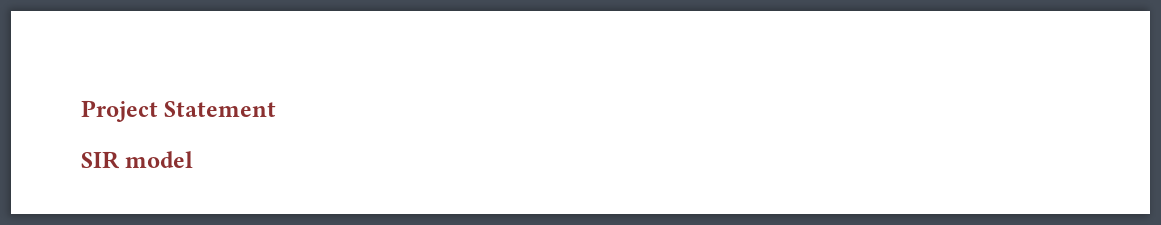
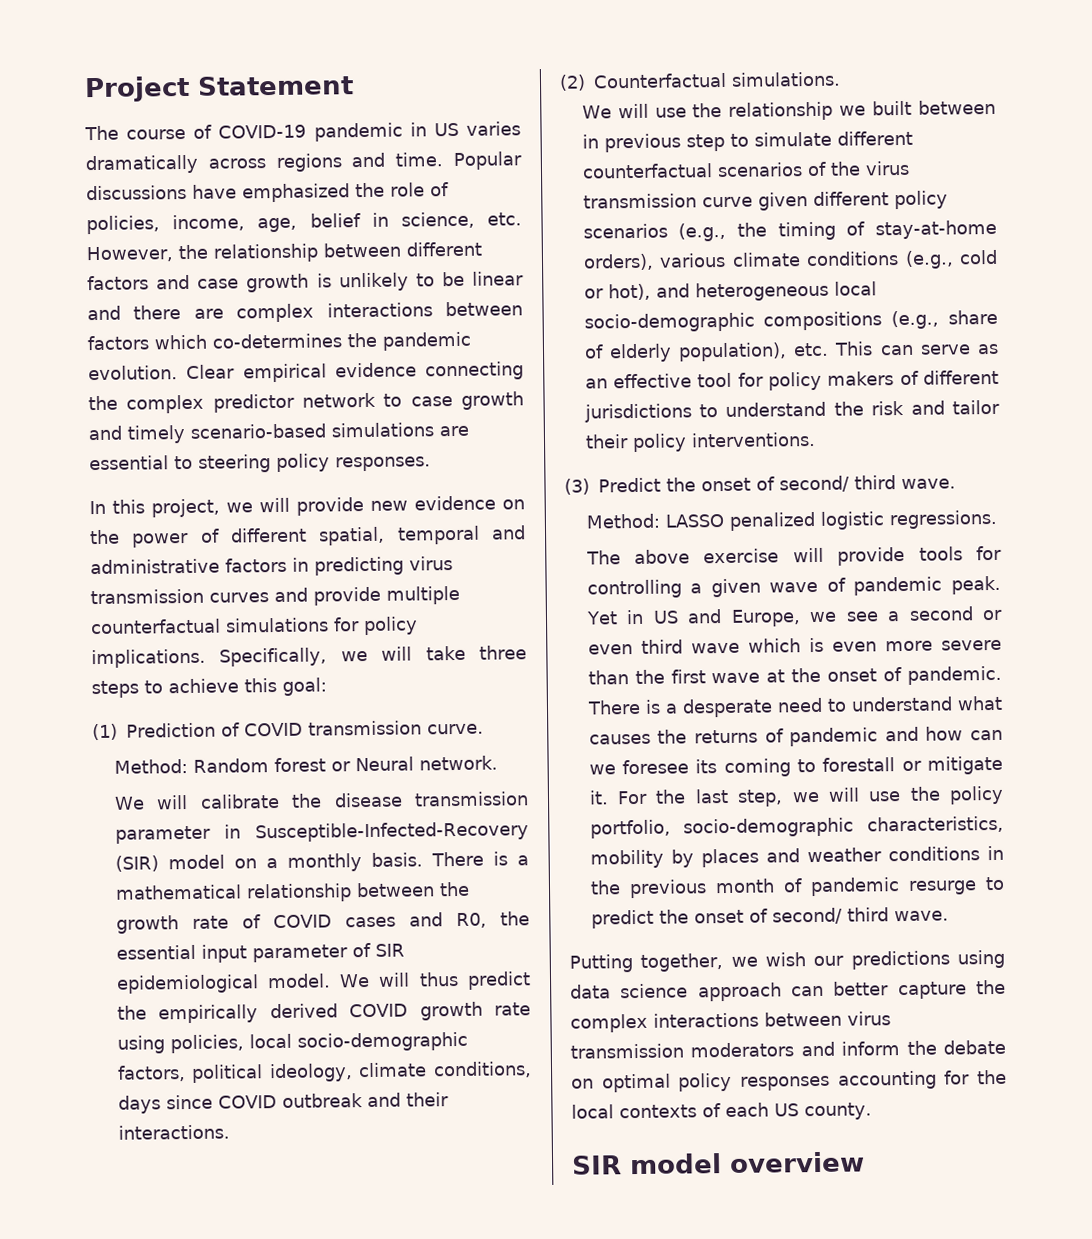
(277, 109) none -> [84,121,521,142] [85,151,522,175] [86,182,449,203] [86,211,522,235] [86,241,482,263] [87,271,524,293] [87,301,523,323] [87,331,471,351] [88,361,524,383] [88,391,524,414] [88,422,469,444] [89,453,431,473] [89,495,525,518] [89,525,526,548] [90,556,453,576] [90,585,460,606] [90,616,418,636] [91,645,527,669] [91,677,327,699] [92,720,484,741] [113,755,498,774] [113,791,529,810] [114,821,530,844] [114,851,529,872] [114,881,470,903] [115,911,530,934] [115,942,405,963] [115,971,531,994] [116,1001,531,1024] [116,1031,468,1054] [116,1061,532,1083] [117,1092,449,1114] [117,1124,230,1140] [559,71,841,91] [581,99,996,121] [581,130,913,153] [581,160,910,179] [582,190,948,211] [582,219,997,242] [582,249,998,271] [583,281,877,302] [583,309,998,333] [583,341,999,363] [584,369,999,391] [583,399,1000,423] [584,431,816,453] [564,475,956,495] [585,509,998,531] [585,545,1002,566] [586,575,1001,599] [585,606,1003,627] [587,637,1002,655] [587,665,1002,685] [586,695,1003,718] [588,726,1003,747] [588,755,1003,778] [588,785,1004,807] [589,815,1004,839] [589,845,1004,869] [589,876,1005,899] [590,907,949,929] [569,949,1005,973] [570,979,1006,1002] [570,1011,891,1033] [570,1039,1006,1059] [571,1069,1007,1093] [571,1102,872,1121] // The course of COVID-19 pandemic in US varies dramatically across regions and time. Popular discussions have emphasized the role of policies, income, age, belief in science, etc. However, the relationship between different factors and case growth is unlikely to be linear and there are complex interactions between factors which co-determines the pandemic evolution. Clear empirical evidence connecting the complex predictor network to case growth and timely scenario-based simulations are essential to steering policy responses. // In this project, we will provide new evidence on the power of different spatial, temporal and administrative factors in predicting virus transmission curves and provide multiple counterfactual simulations for policy implications. Specifically, we will take three steps to achieve this goal: // (1) Prediction of COVID transmission curve. // Method: Random forest or Neural network. // We will calibrate the disease transmission parameter in Susceptible-Infected-Recovery (SIR) model on a monthly basis. There is a mathematical relationship between the growth rate of COVID cases and R0, the essential input parameter of SIR epidemiological model. We will thus predict the empirically derived COVID growth rate using policies, local socio-demographic factors, political ideology, climate conditions, days since COVID outbreak and their interactions. // (2) Counterfactual simulations. // We will use the relationship we built between in previous step to simulate different counterfactual scenarios of the virus transmission curve given different policy scenarios (e.g., the timing of stay-at-home orders), various climate conditions (e.g., cold or hot), and heterogeneous local socio-demographic compositions (e.g., share of elderly population), etc. This can serve as an effective tool for policy makers of different jurisdictions to understand the risk and tailor their policy interventions. // (3) Predict the onset of second/ third wave. // Method: LASSO penalized logistic regressions. // The above exercise will provide tools for controlling a given wave of pandemic peak. Yet in US and Europe, we see a second or even third wave which is even more severe than the first wave at the onset of pandemic. There is a desperate need to understand what causes the returns of pandemic and how can we foresee its coming to forestall or mitigate it. For the last step, we will use the policy portfolio, socio-demographic characteristics, mobility by places and weather conditions in the previous month of pandemic resurge to predict the onset of second/ third wave. // Putting together, we wish our predictions using data science approach can better capture the complex interactions between virus transmission moderators and inform the debate on optimal policy responses accounting for the local contexts of each US county.
(194, 159) none -> [729,1151,865,1173] overview

